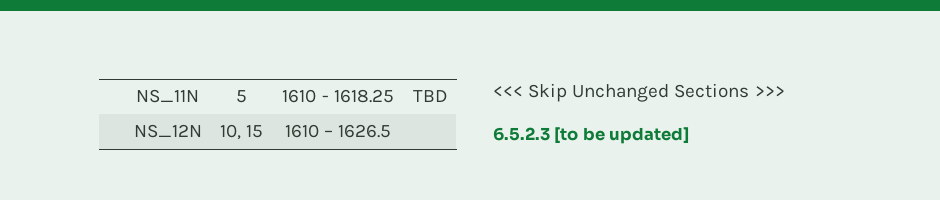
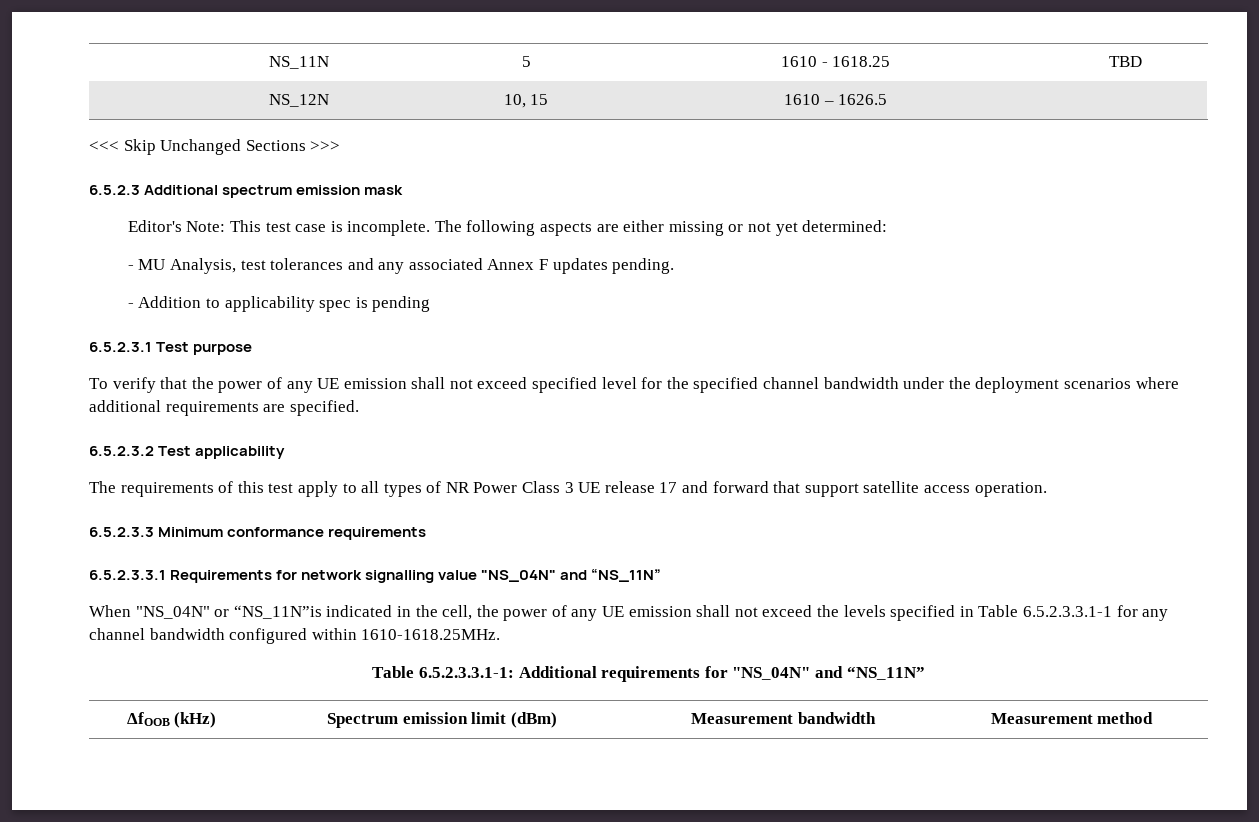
[554,127,690,144] [to be updated] -> [144,185,404,198] [127,220,888,236] [127,258,675,274] [127,296,431,312] [89,342,253,355] [89,377,1179,393] [89,400,359,416] [89,446,286,459] [89,481,1047,497] [89,527,427,540] [89,568,662,583] [89,605,1169,621] [89,628,501,644] [372,666,925,682] [126,712,217,728] [327,712,557,728] [691,712,876,724] [990,712,1154,724] Additional spectrum emission mask // Editor's Note: This test case is incomplete. The following aspects are either missing or not yet determined: // - MU Analysis, test tolerances and any associated Annex F updates pending. // - Addition to applicability spec is pending // 6.5.2.3.1 Test purpose // To verify that the power of any UE emission shall not exceed specified level for the specified channel bandwidth under the deployment scenarios where additional requirements are specified. // 6.5.2.3.2 Test applicability // The requirements of this test apply to all types of NR Power Class 3 UE release 17 and forward that support satellite access operation. // 6.5.2.3.3 Minimum conformance requirements // 6.5.2.3.3.1 Requirements for network signalling value "NS_04N" and “NS_11N” // When "NS_04N" or “NS_11N”is indicated in the cell, the power of any UE emission shall not exceed the levels specified in Table 6.5.2.3.3.1-1 for any channel bandwidth configured within 1610-1618.25MHz. // Table 6.5.2.3.3.1-1: Additional requirements for "NS_04N" and “NS_11N” // ΔfOOB (kHz) | Spectrum emission limit (dBm) | Measurement bandwidth | Measurement method

